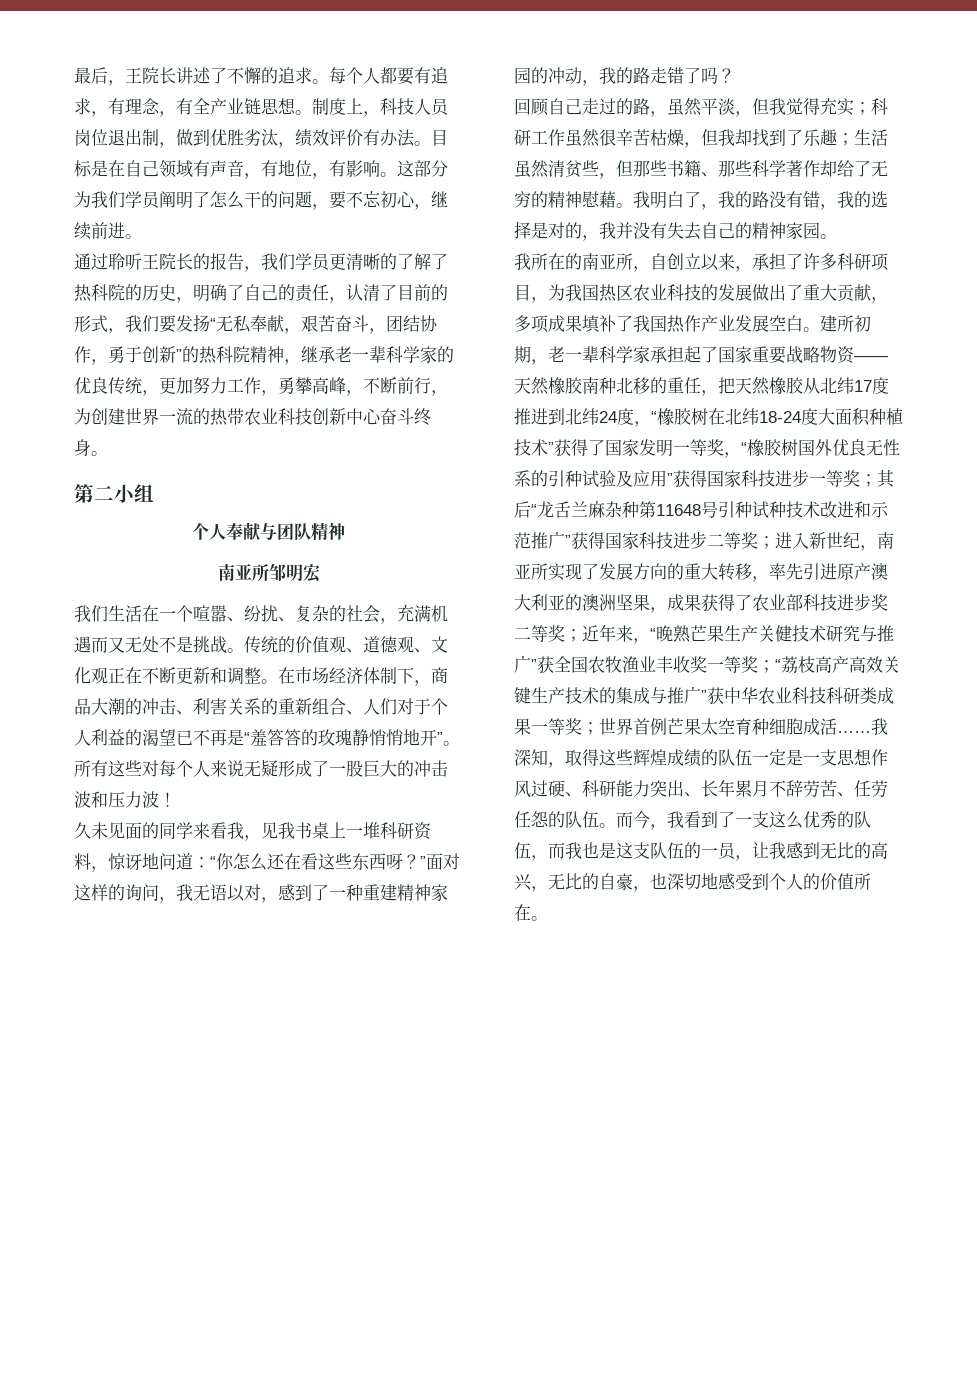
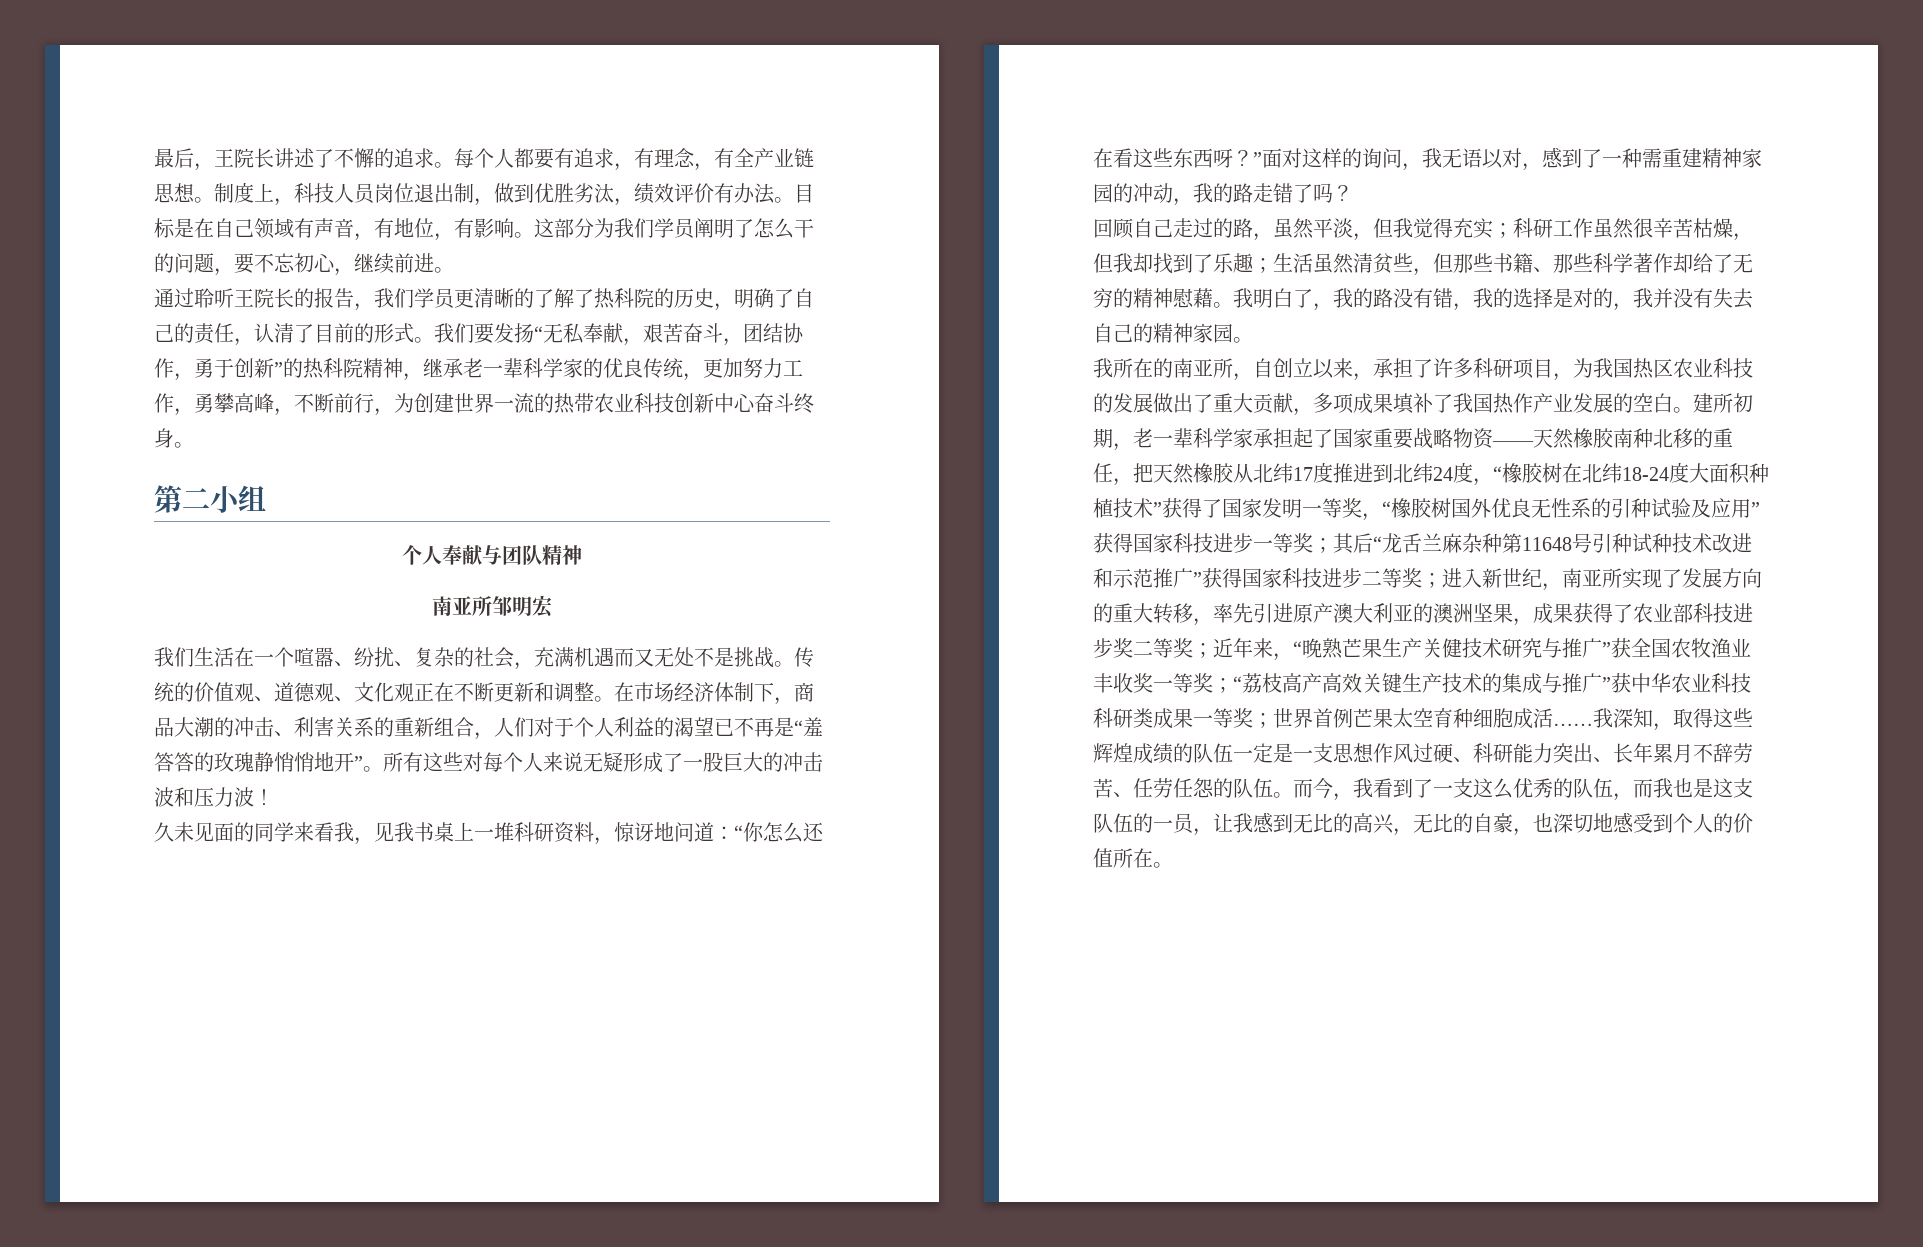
[108,328,125,334] ， -> [414,337,434,343] 。
[346,710,363,715] 、 -> [474,732,494,740] ，
(363, 892) none -> [1642,148,1662,168] 需
(769, 323) none -> [1613,393,1633,413] 的

